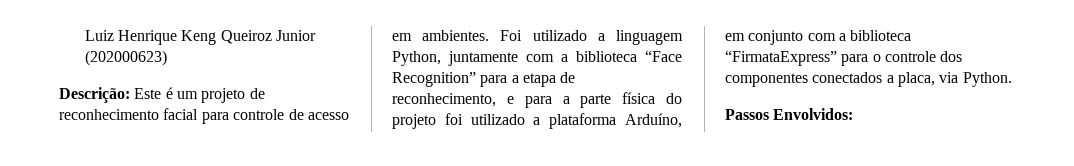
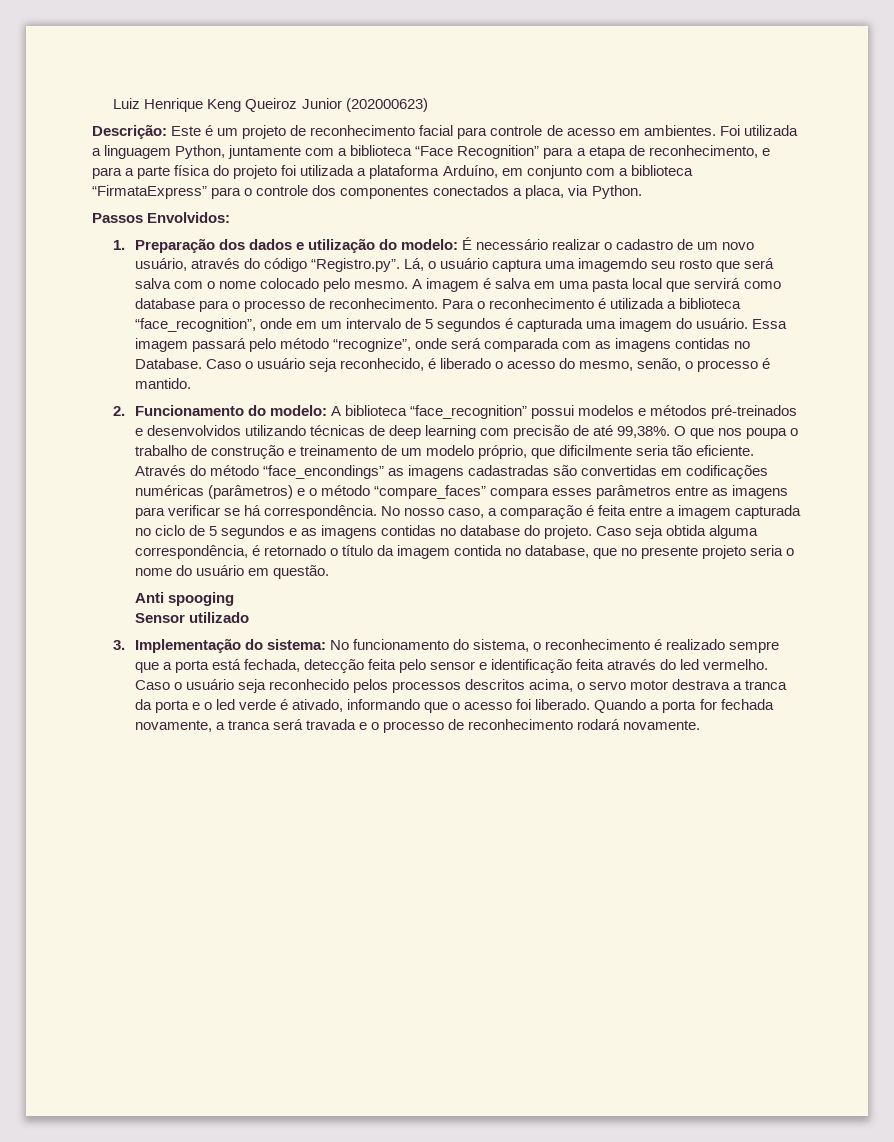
[532,30,587,41] utilizado -> [743,125,798,136] utilizada
[470,114,525,125] utilizado -> [300,165,355,176] utilizada
(854, 114) none -> [113,237,755,253] [134,258,775,272] [134,278,781,292] [134,298,742,312] [134,318,788,332] [134,338,751,352] [134,358,771,372] [134,378,191,389] [113,405,798,419] [134,425,799,439] [134,445,755,459] [134,465,769,479] [134,485,789,499] [134,505,802,519] [134,525,759,539] [134,545,795,559] [134,565,329,579] [134,592,234,606] [134,612,249,623] [113,638,780,653] [134,659,769,673] [134,679,788,693] [134,699,774,713] [134,719,701,733] // 1. Preparação dos dados e utilização do modelo: É necessário realizar o cadastro de um novo usuário, através do código “Registro.py”. Lá, o usuário captura uma imagemdo seu rosto que será salva com o nome colocado pelo mesmo. A imagem é salva em uma pasta local que servirá como database para o processo de reconhecimento. Para o reconhecimento é utilizada a biblioteca “face_recognition”, onde em um intervalo de 5 segundos é capturada uma imagem do usuário. Essa imagem passará pelo método “recognize”, onde será comparada com as imagens contidas no Database. Caso o usuário seja reconhecido, é liberado o acesso do mesmo, senão, o processo é mantido. // 2. Funcionamento do modelo: A biblioteca “face_recognition” possui modelos e métodos pré-treinados e desenvolvidos utilizando técnicas de deep learning com precisão de até 99,38%. O que nos poupa o trabalho de construção e treinamento de um modelo próprio, que dificilmente seria tão eficiente. Através do método “face_encondings” as imagens cadastradas são convertidas em codificações numéricas (parâmetros) e o método “compare_faces” compara esses parâmetros entre as imagens para verificar se há correspondência. No nosso caso, a comparação é feita entre a imagem capturada no ciclo de 5 segundos e as imagens contidas no database do projeto. Caso seja obtida alguma correspondência, é retornado o título da imagem contida no database, que no presente projeto seria o nome do usuário em questão. // Anti spooging // Sensor utilizado // 3. Implementação do sistema: No funcionamento do sistema, o reconhecimento é realizado sempre que a porta está fechada, detecção feita pelo sensor e identificação feita através do led vermelho. Caso o usuário seja reconhecido pelos processos descritos acima, o servo motor destrava a tranca da porta e o led verde é ativado, informando que o acesso foi liberado. Quando a porta for fechada novamente, a tranca será travada e o processo de reconhecimento rodará novamente.

